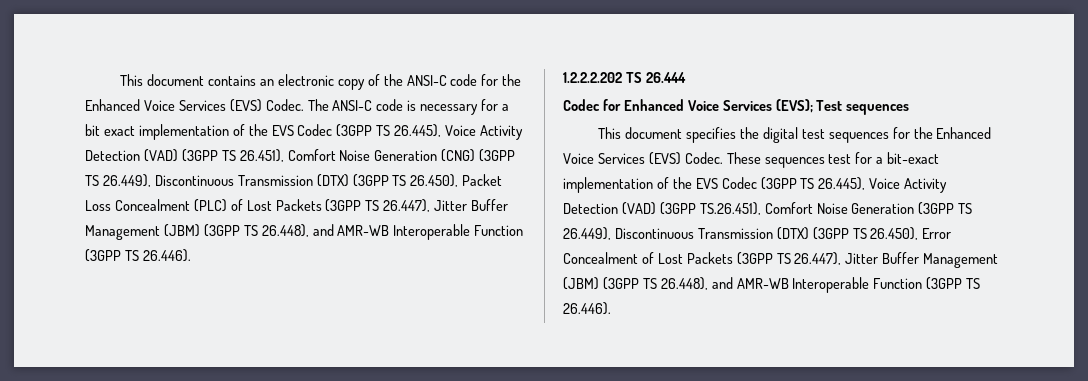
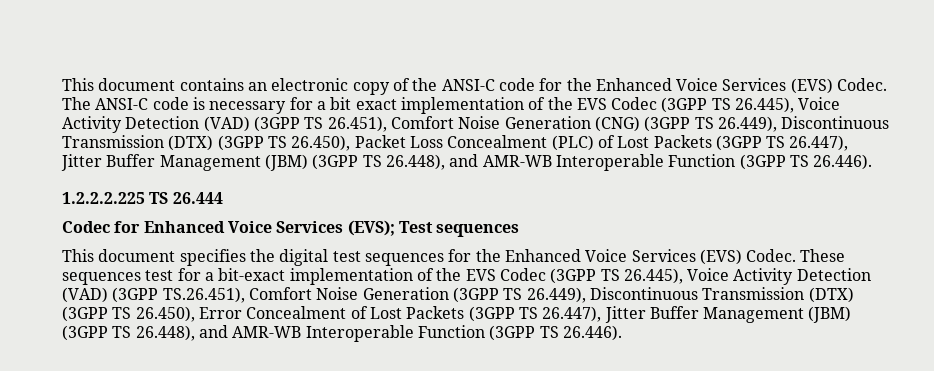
[563,72,622,83] 1.2.2.2.202 -> [62,192,145,204] 1.2.2.2.225

